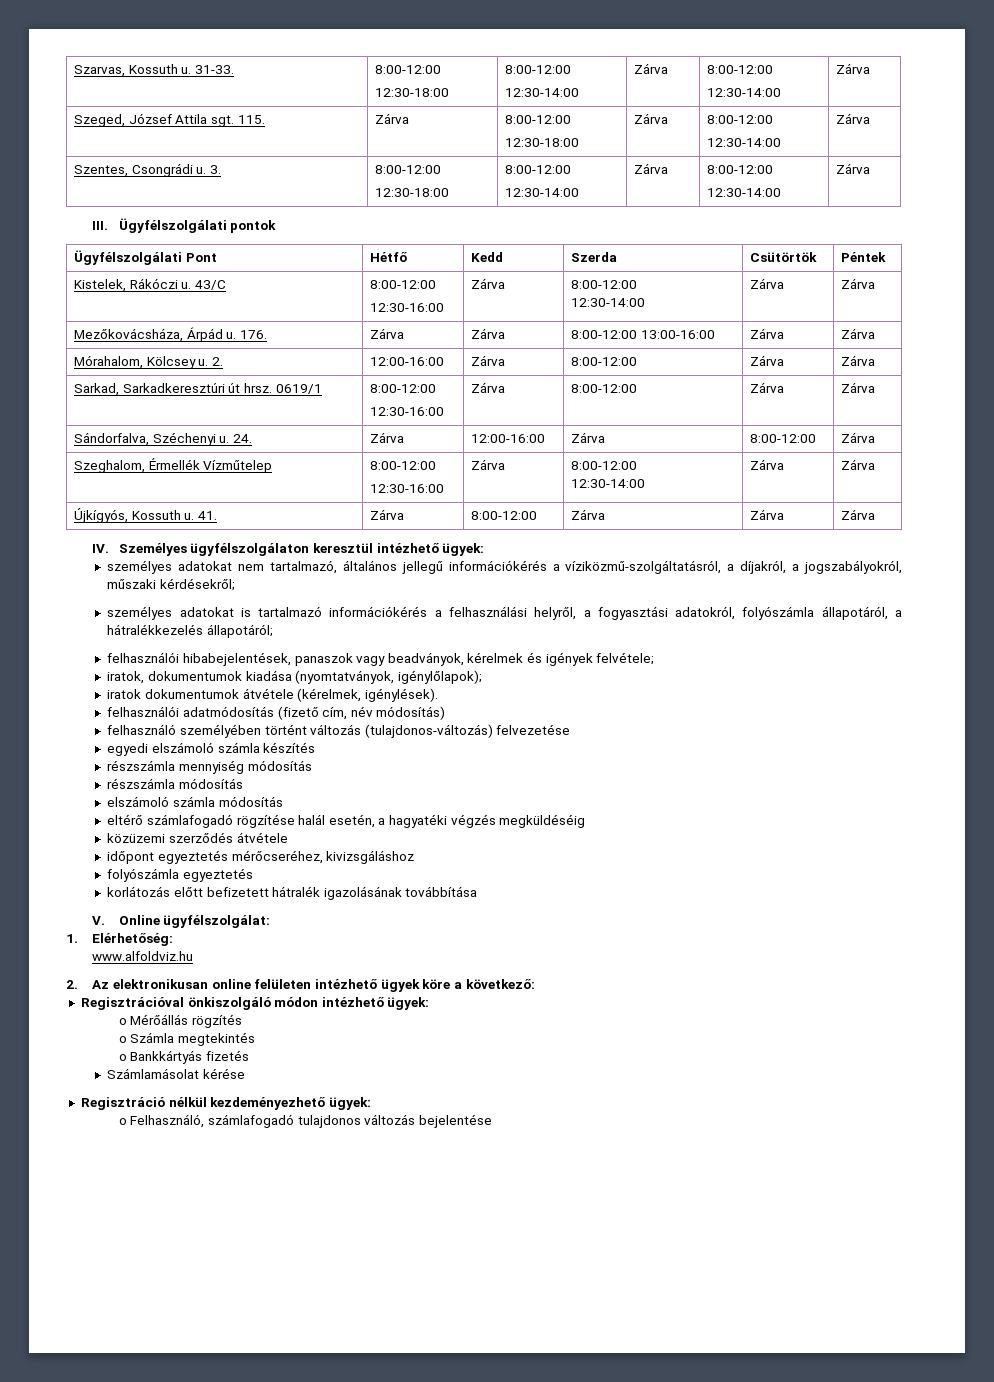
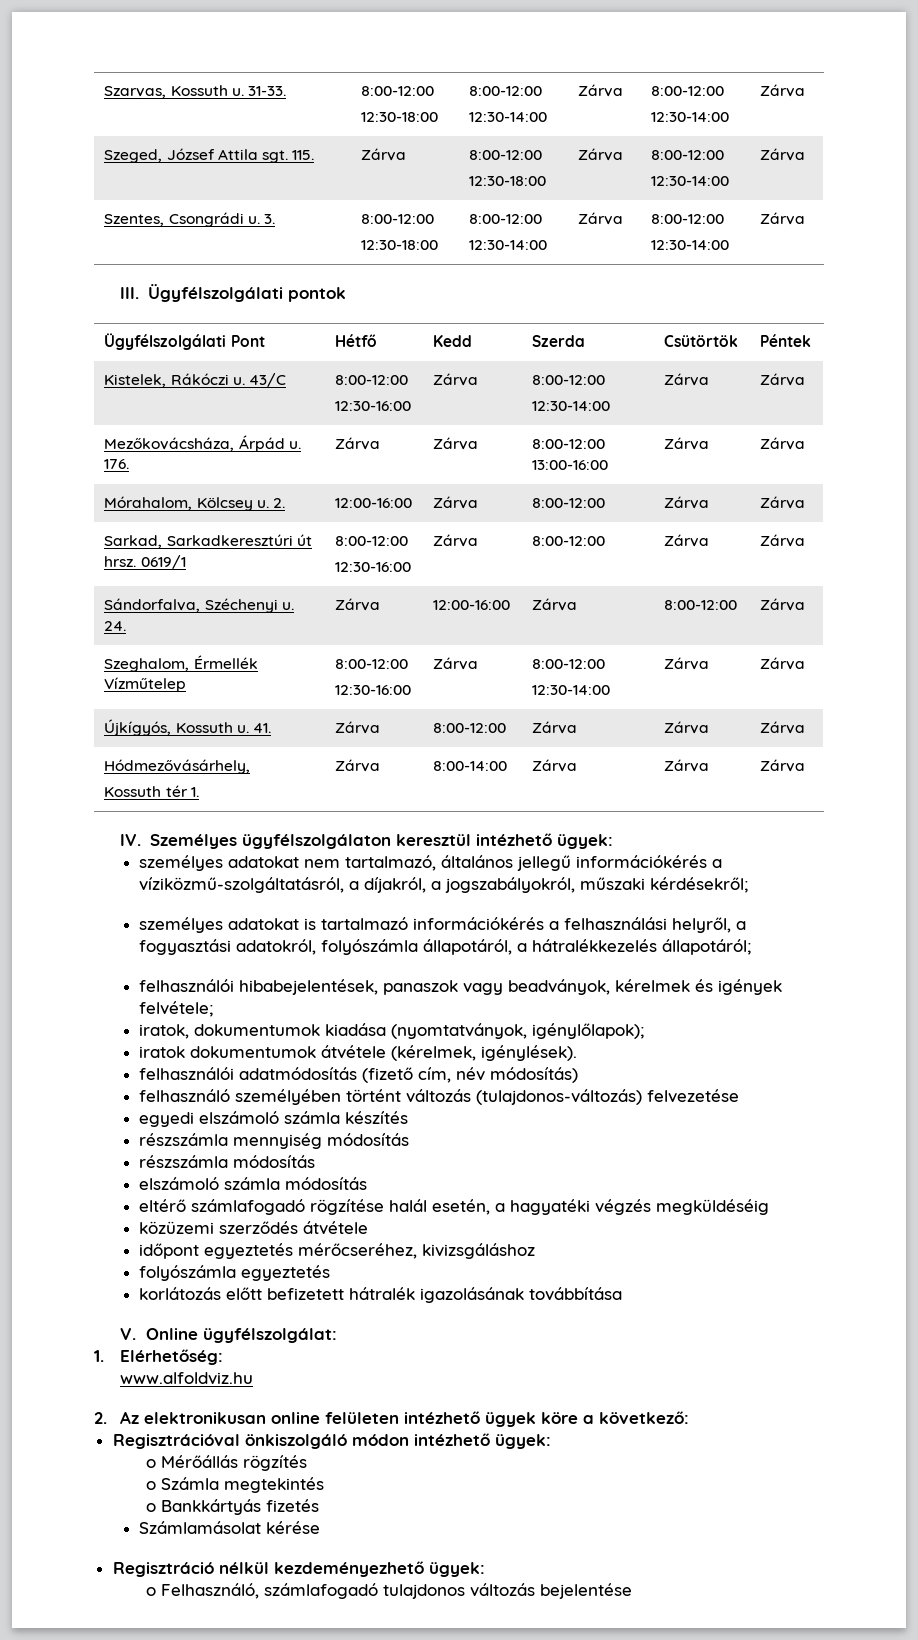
(875, 514) none -> [104,759,251,774] [104,785,199,797] [335,759,381,772] [433,761,508,771] [532,759,578,772] [664,759,710,772] [760,759,806,772] // Hódmezővásárhely, // Kossuth tér 1. | Zárva | 8:00-14:00 | Zárva | Zárva | Zárva

